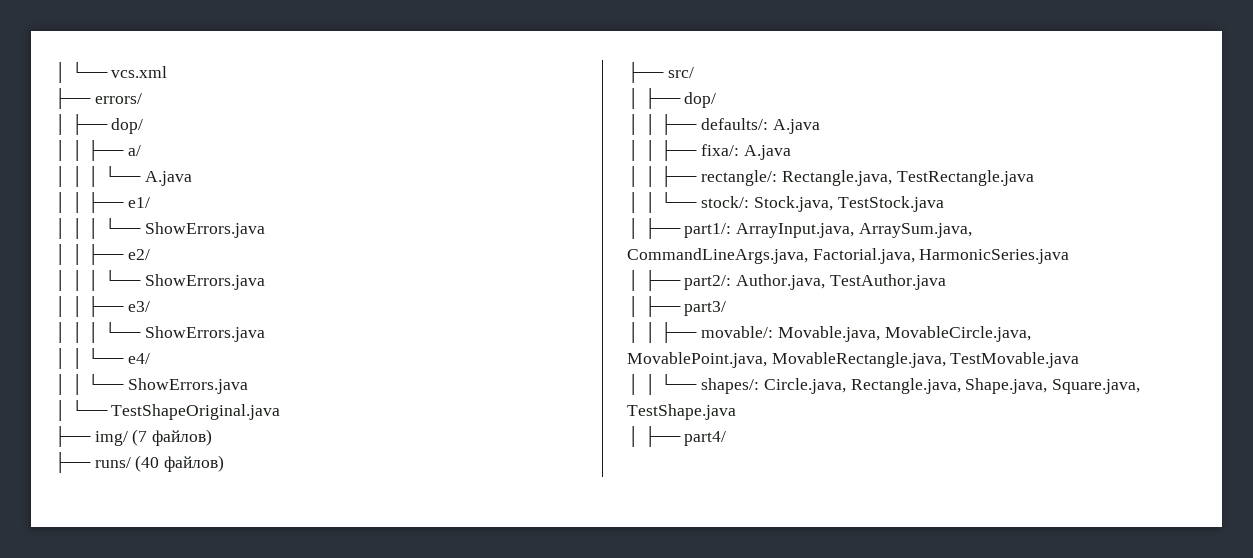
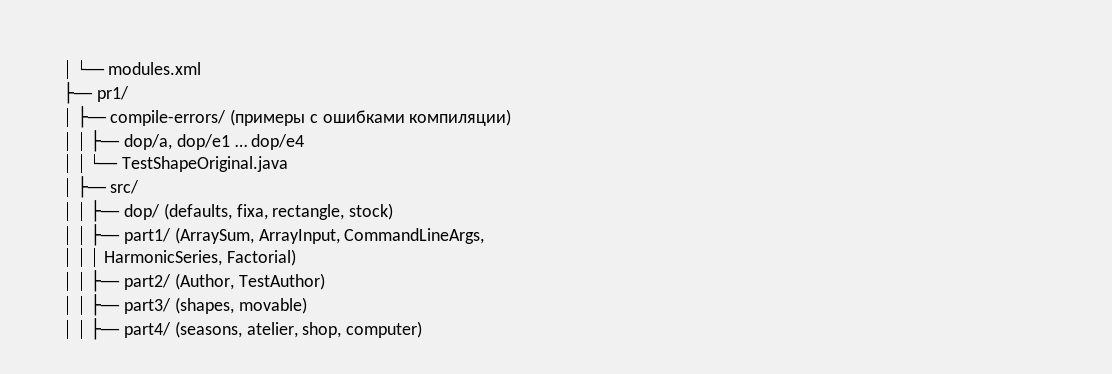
[54,62,168,83] [54,88,142,109] [54,114,144,135] [54,140,142,161] [54,166,192,187] [54,192,151,213] [54,218,265,239] [54,244,151,265] [54,270,265,291] [54,296,151,317] [54,322,265,343] [54,348,151,369] [54,374,249,395] [54,400,281,421] [54,426,213,447] [54,452,225,473] [627,62,694,83] [627,88,717,109] [627,114,820,135] [627,140,791,161] [627,166,1034,187] [627,192,944,213] [627,218,972,239] [627,248,1070,264] [627,270,946,291] [627,296,727,317] [627,322,1031,343] [627,352,1080,368] [627,374,1141,395] [627,404,736,420] [627,426,727,447] │ └── vcs.xml // ├── errors/ // │ ├── dop/ // │ │ ├── a/ // │ │ │ └── A.java // │ │ ├── e1/ // │ │ │ └── ShowErrors.java // │ │ ├── e2/ // │ │ │ └── ShowErrors.java // │ │ ├── e3/ // │ │ │ └── ShowErrors.java // │ │ └── e4/ // │ │ └── ShowErrors.java // │ └── TestShapeOriginal.java // ├── img/ (7 файлов) // ├── runs/ (40 файлов) // ├── src/ // │ ├── dop/ // │ │ ├── defaults/: A.java // │ │ ├── fixa/: A.java // │ │ ├── rectangle/: Rectangle.java, TestRectangle.java // │ │ └── stock/: Stock.java, TestStock.java // │ ├── part1/: ArrayInput.java, ArraySum.java, CommandLineArgs.java, Factorial.java, HarmonicSeries.java // │ ├── part2/: Author.java, TestAuthor.java // │ ├── part3/ // │ │ ├── movable/: Movable.java, MovableCircle.java, MovablePoint.java, MovableRectangle.java, TestMovable.java // │ │ └── shapes/: Circle.java, Rectangle.java, Shape.java, Square.java, TestShape.java // │ ├── part4/ -> [63,60,202,79] [63,82,129,104] [63,106,512,128] [63,130,305,152] [63,154,289,173] [63,176,140,198] [63,200,394,222] [63,224,485,246] [63,248,296,267] [63,270,325,292] [63,294,307,316] [63,318,423,340] │ └── modules.xml // ├── pr1/ // │ ├── compile-errors/ (примеры с ошибками компиляции) // │ │ ├── dop/a, dop/e1 … dop/e4 // │ │ └── TestShapeOriginal.java // │ ├── src/ // │ │ ├── dop/ (defaults, fixa, rectangle, stock) // │ │ ├── part1/ (ArraySum, ArrayInput, CommandLineArgs, // │ │ │ HarmonicSeries, Factorial) // │ │ ├── part2/ (Author, TestAuthor) // │ │ ├── part3/ (shapes, movable) // │ │ ├── part4/ (seasons, atelier, shop, computer)

